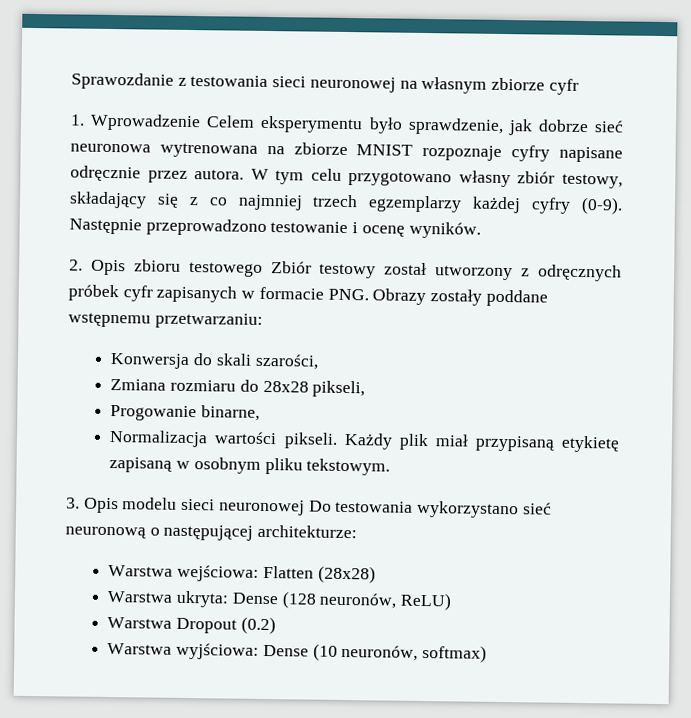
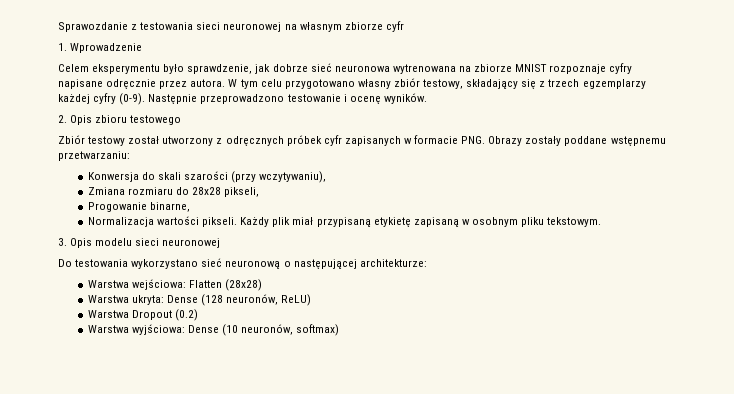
(202, 122) none -> (143, 48) //
[208,194,303,211] co najmniej -> (546, 84) none
(263, 269) none -> (182, 120) //
[254,353,319,370] szarości, -> [184,171,327,183] szarości (przy wczytywaniu),
(305, 507) none -> (221, 243) //

